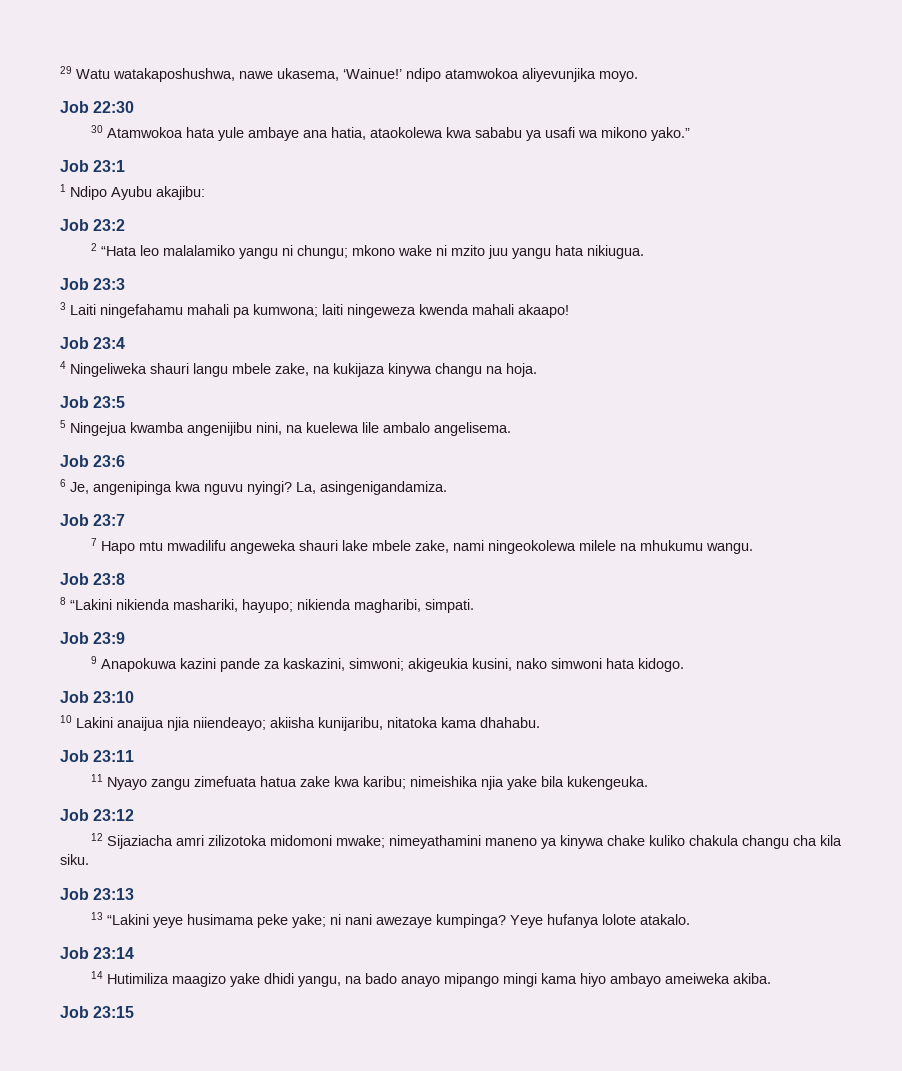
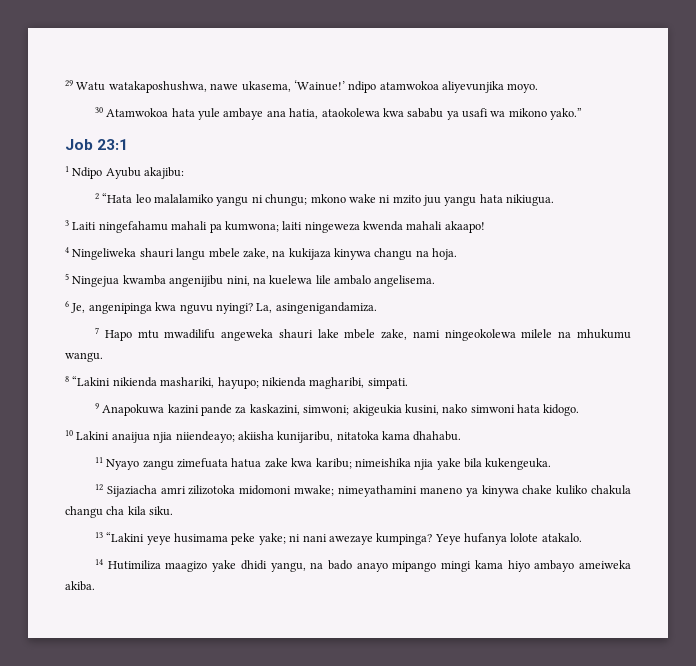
[60,101,135,113] // Job 22:30 -> (539, 88) none
[60,219,126,231] // Job 23:2 -> (185, 173) none
[60,278,126,290] // Job 23:3 -> (555, 200) none
[60,337,126,349] // Job 23:4 -> (485, 227) none
[60,396,126,408] // Job 23:5 -> (458, 254) none
[60,455,126,467] // Job 23:6 -> (436, 281) none
[60,514,126,526] // Job 23:7 -> (377, 308) none
[60,573,126,585] // Job 23:8 -> (103, 357) none
[60,632,126,644] // Job 23:9 -> (408, 383) none
[60,691,135,703] // Job 23:10 -> (580, 410) none
[60,750,135,762] // Job 23:11 -> (462, 436) none
[60,809,135,821] // Job 23:12 -> (552, 464) none
[60,888,135,900] // Job 23:13 -> (174, 511) none
[60,947,135,959] // Job 23:14 -> (582, 537) none
[60,1006,135,1018] // Job 23:15 -> (95, 586) none

